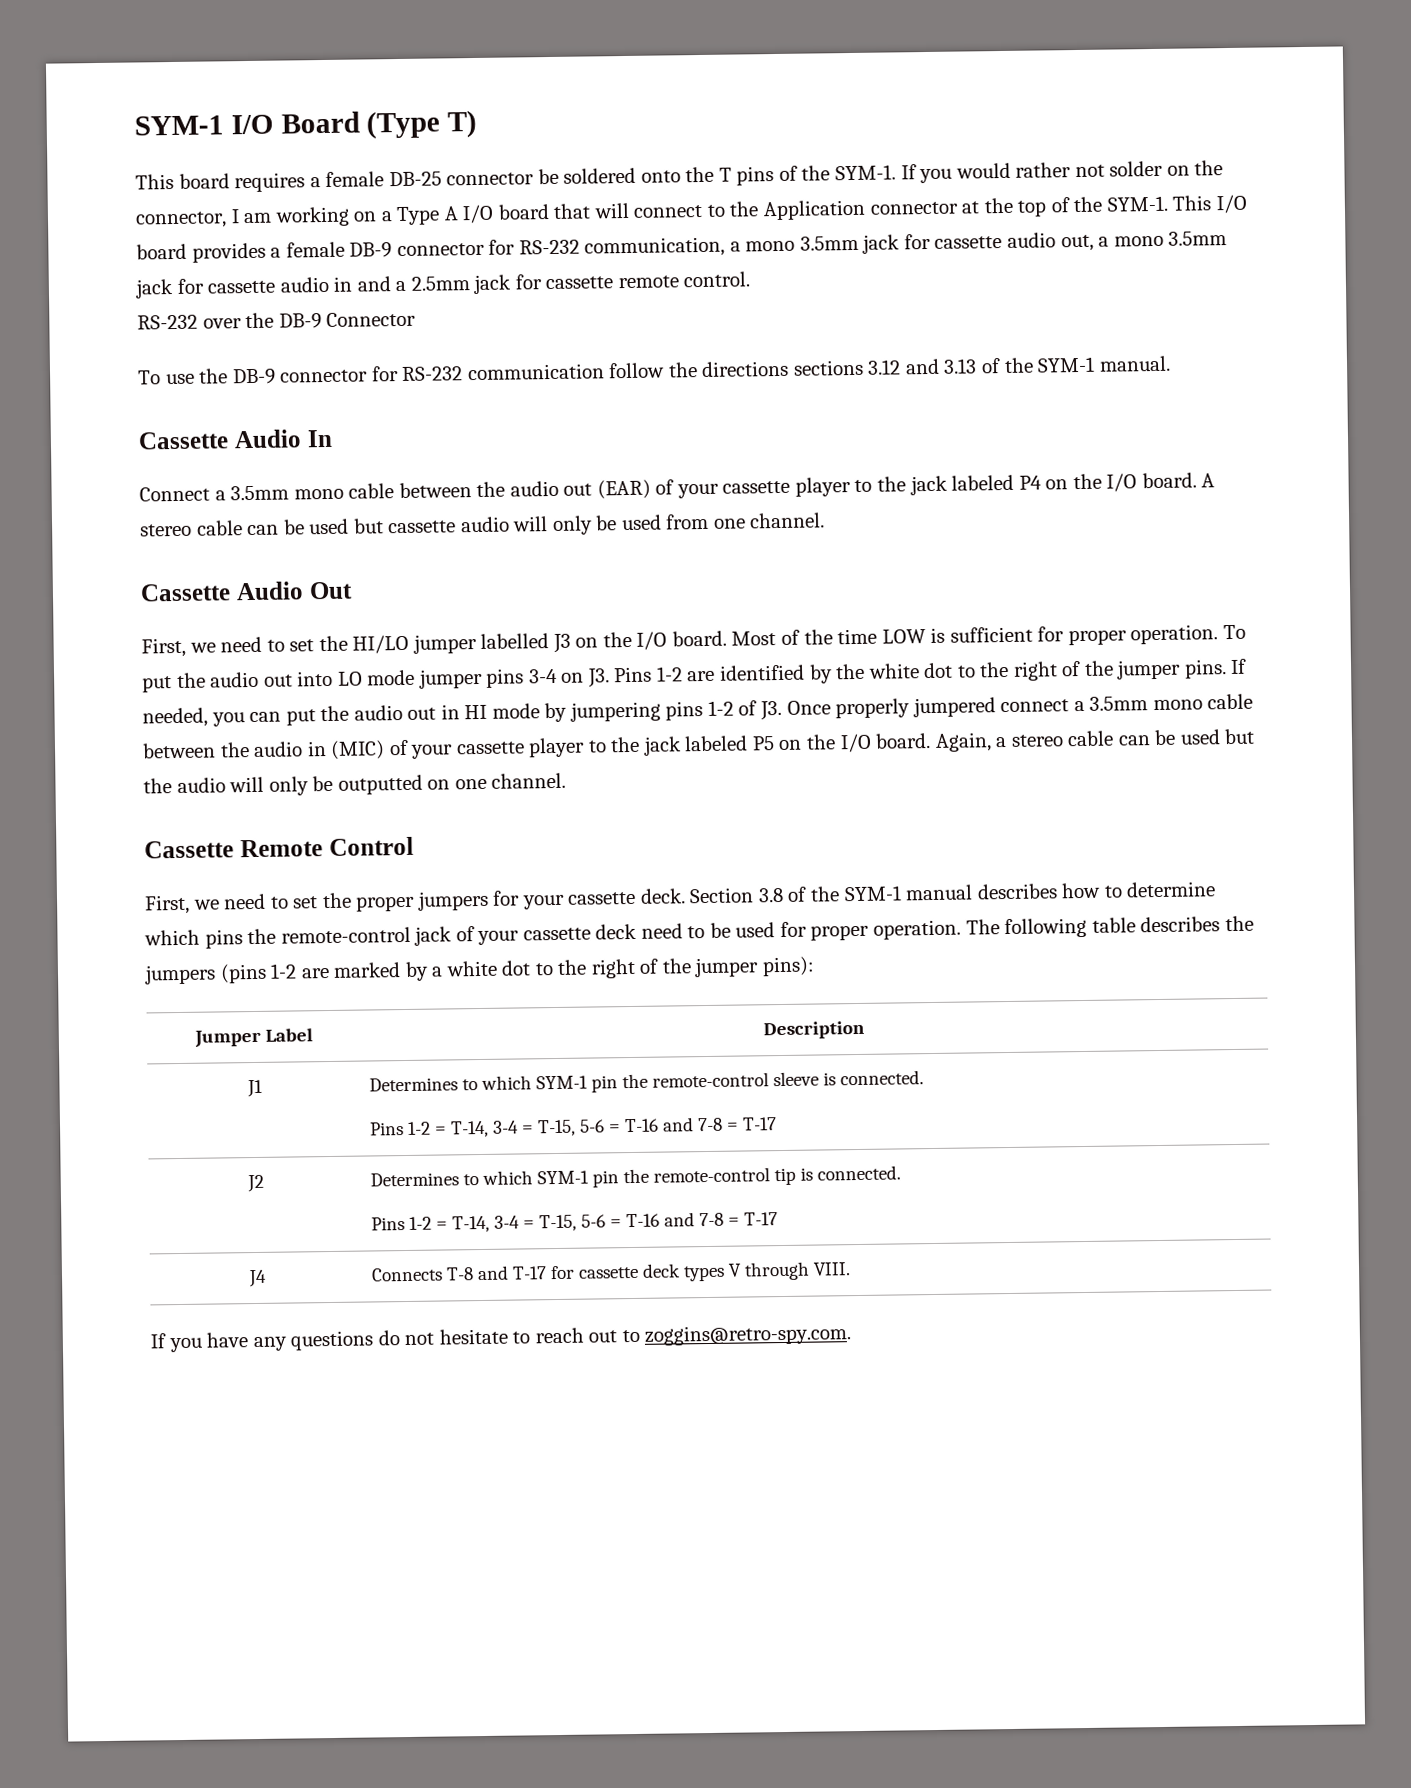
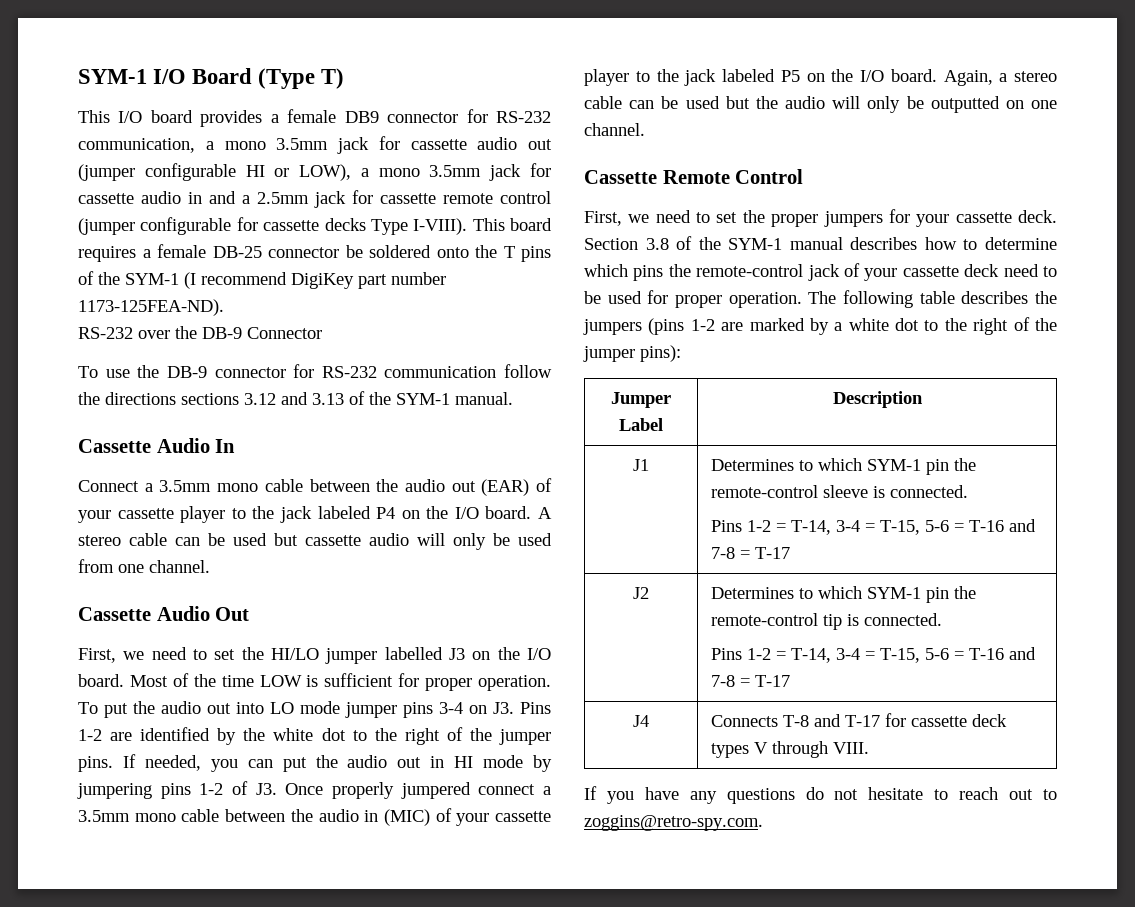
(174, 181) none -> [118,109,551,127] [78,136,552,154] [78,163,551,181] [78,190,551,208] [78,217,505,235] I/O board provides a female DB9 connector for RS-232 communication, a mono 3.5mm jack for cassette audio out (jumper configurable HI or LOW), a mono 3.5mm jack for cassette audio in and a 2.5mm jack for cassette remote control (jumper configurable for cassette decks Type I-VIII). This
[835,160,1224,184] [135,194,1248,229] [136,231,1228,263] [135,271,751,299] SYM-1. If you would rather not solder on the connector, I am working on a Type A I/O board that will connect to the Application connector at the top of the SYM-1. This I/O board provides a female DB-9 connector for RS-232 communication, a mono 3.5mm jack for cassette audio out, a mono 3.5mm jack for cassette audio in and a 2.5mm jack for cassette remote control. -> [125,272,446,289] [78,299,224,316] SYM-1 (I recommend DigiKey part number 1173-125FEA-ND).

